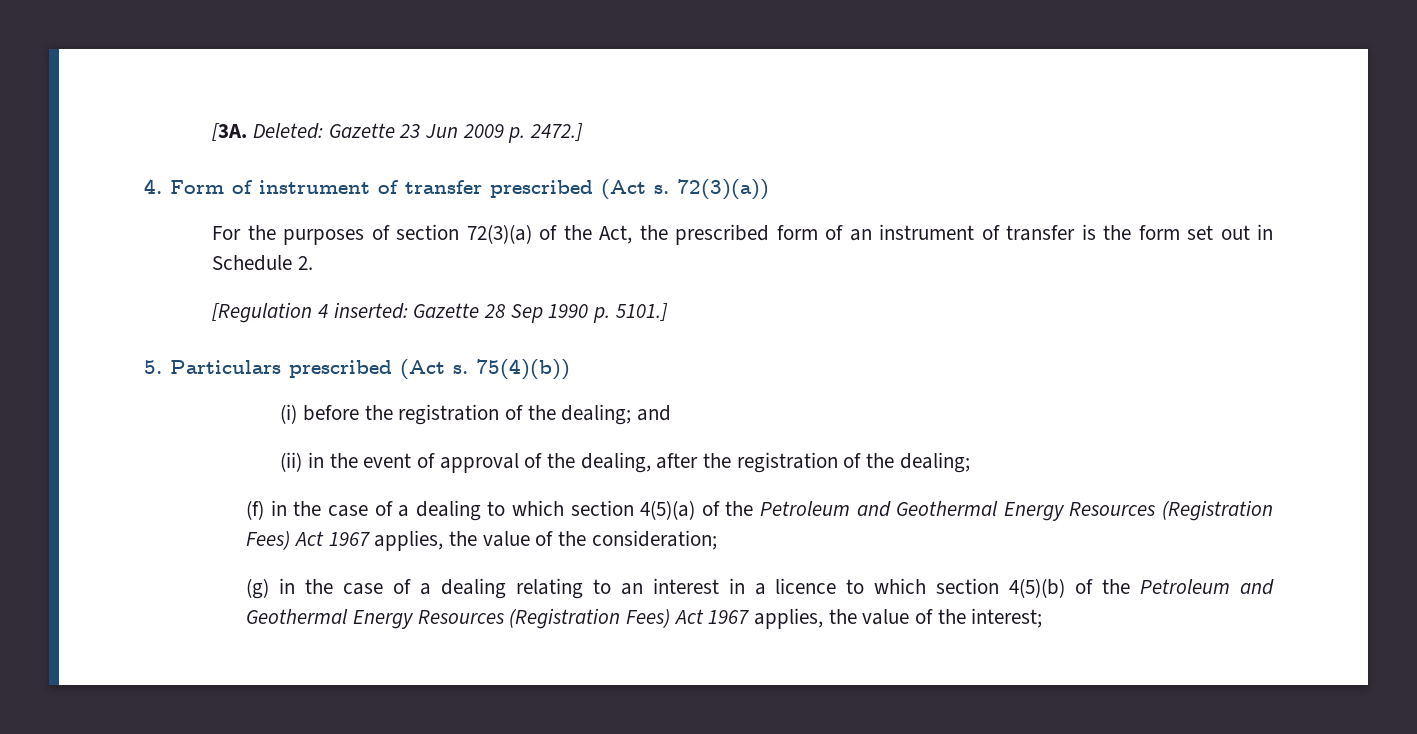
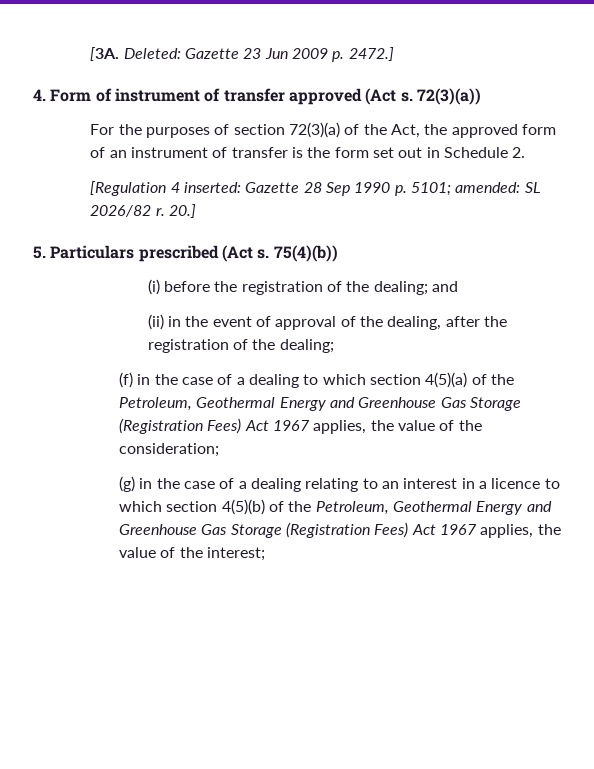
[490,180,593,198] prescribed -> [288,88,362,105] approved
[675,224,770,245] prescribed -> [451,124,518,138] approved
[615,303,668,321] 5101.] -> [410,182,541,196] [90,204,197,218] 5101; amended: SL 2026/82 r. 20.]
[760,501,1156,521] Petroleum and Geothermal Energy Resources -> [119,397,522,411] Petroleum, Geothermal Energy and Greenhouse Gas Storage
[1140,579,1274,595] [246,609,504,629] Petroleum and Geothermal Energy Resources -> [315,501,552,515] [119,524,282,538] Petroleum, Geothermal Energy and Greenhouse Gas Storage

